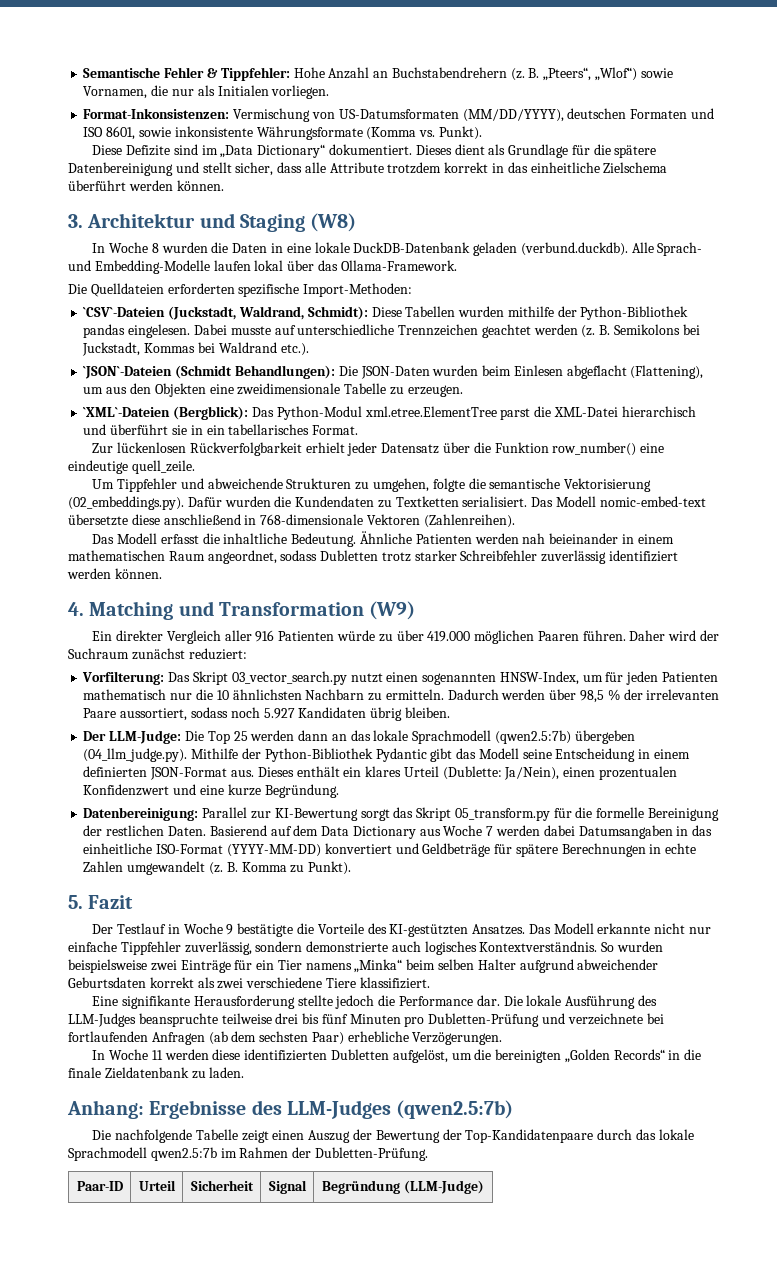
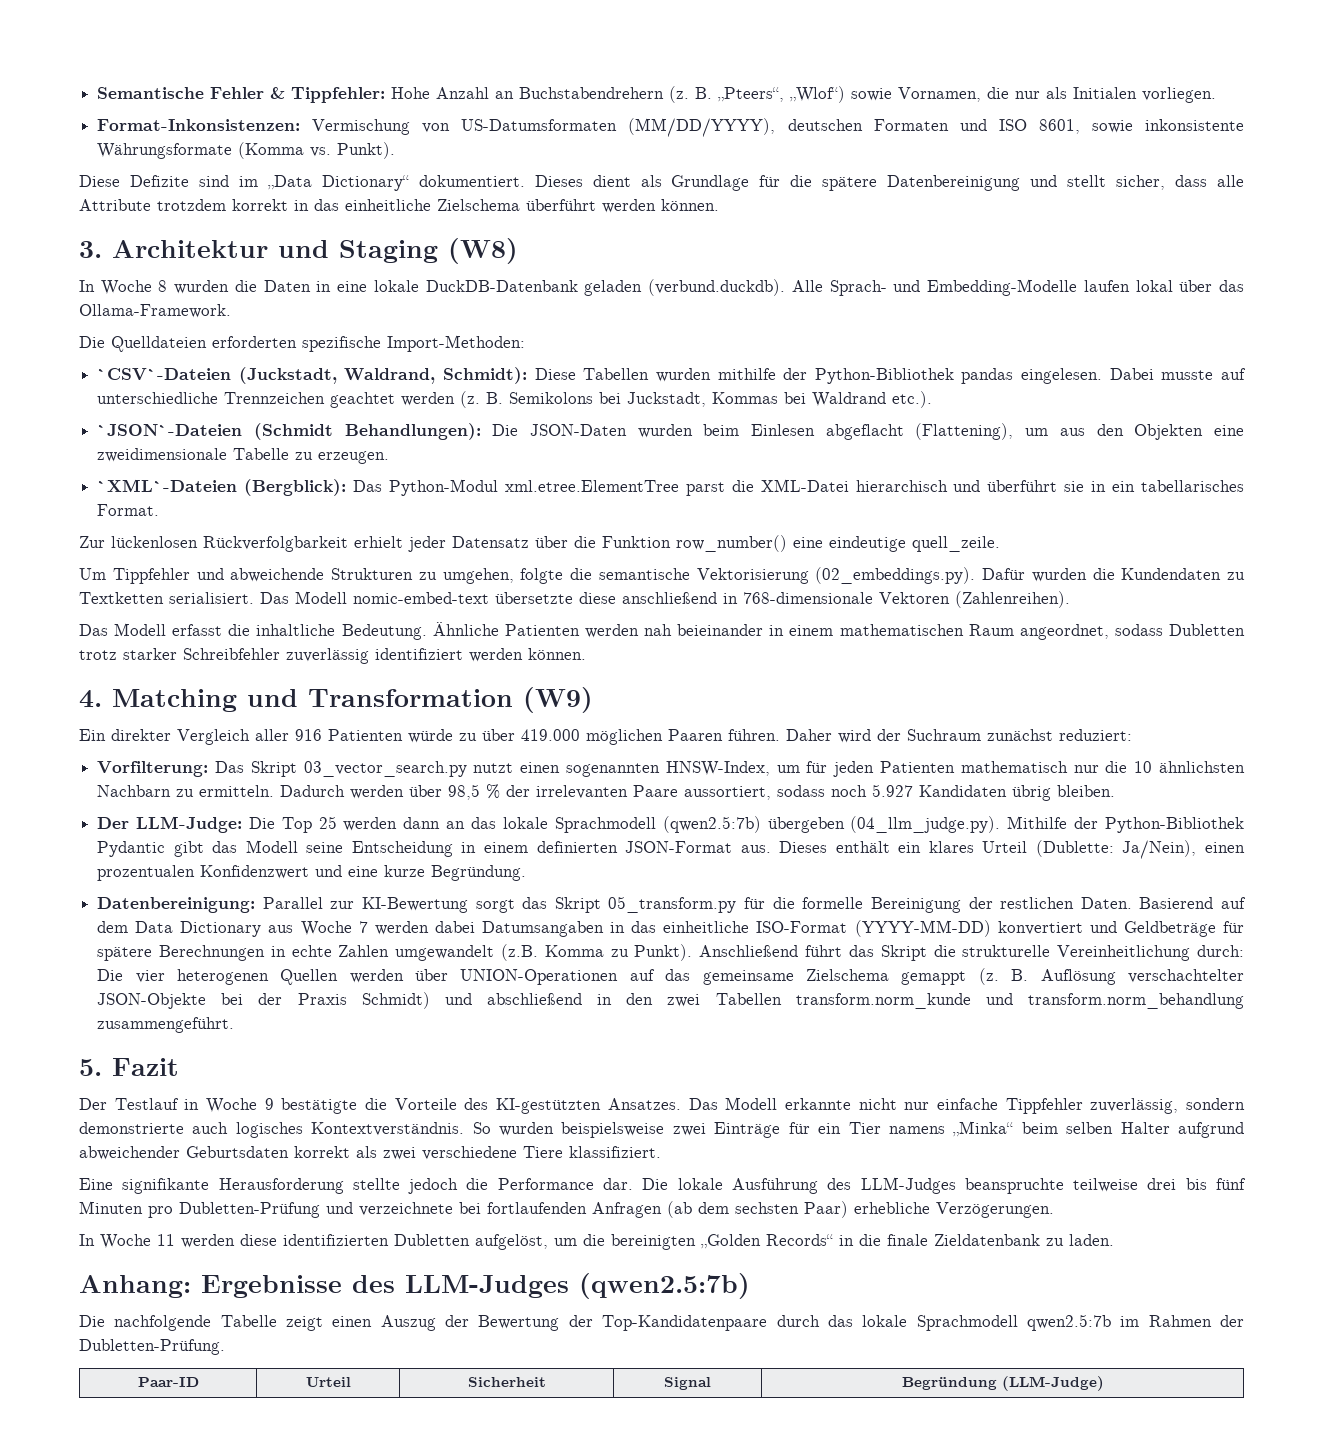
[208,862,238,875] (z. B. -> [501,944,539,961] (z.B.
(352, 868) none -> [699,945,1244,961] [97,968,1244,985] [97,992,1244,1009] [97,1017,235,1033] Anschließend führt das Skript die strukturelle Vereinheitlichung durch: Die vier heterogenen Quellen werden über UNION-Operationen auf das gemeinsame Zielschema gemappt (z. B. Auflösung verschachtelter JSON-Objekte bei der Praxis Schmidt) und abschließend in den zwei Tabellen transform.norm_kunde und transform.norm_behandlung zusammengeführt.

